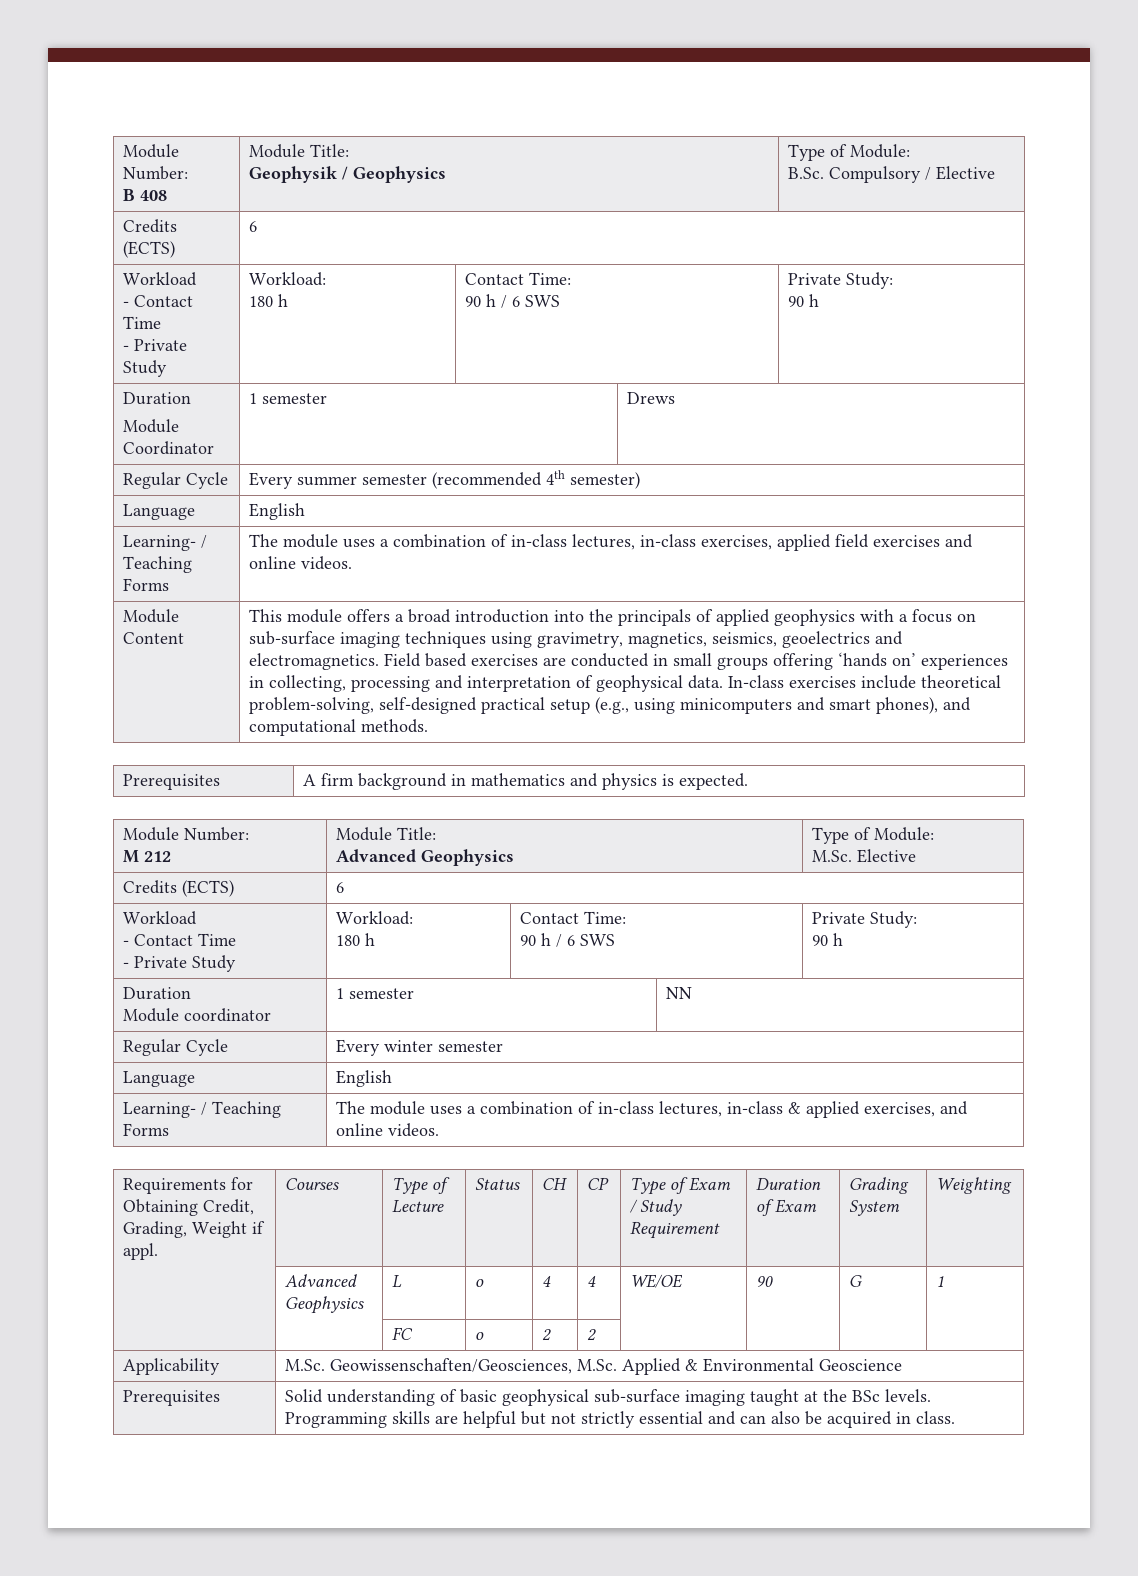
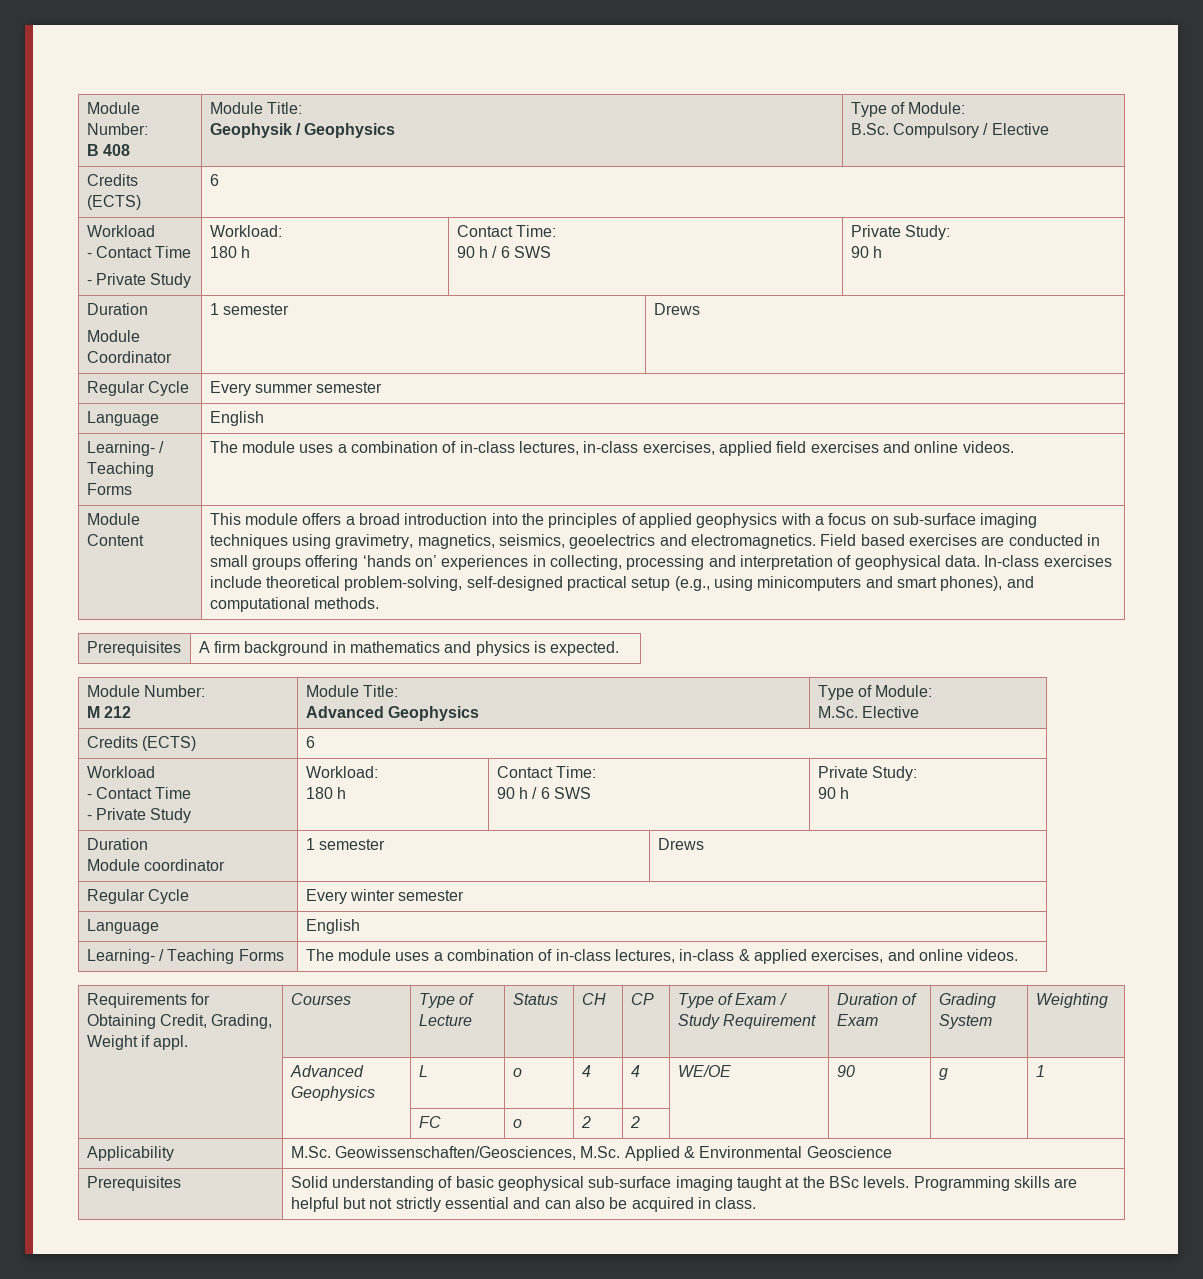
[431,470,640,489] (recommended 4th semester) -> (383, 387) none
[617,609,691,626] principals -> [548,513,618,528] principles
[665,987,692,999] NN -> [657,838,704,850] Drews
[848,1275,862,1287] G -> [938,1068,948,1080] g

